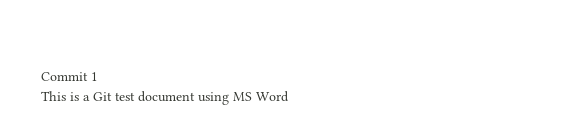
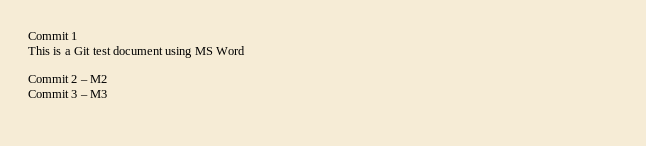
(289, 96) none -> [28,75,108,83] [28,90,108,98] // Commit 2 – M2 // Commit 3 – M3

